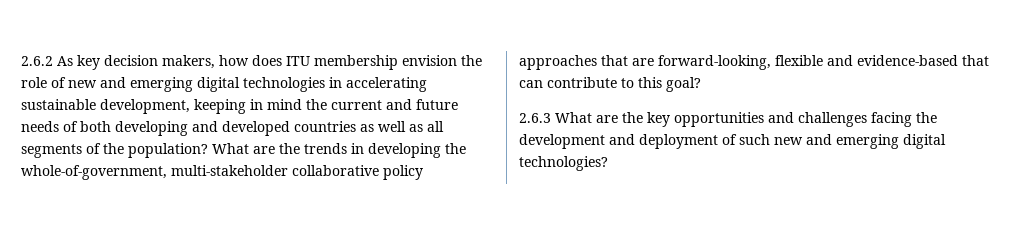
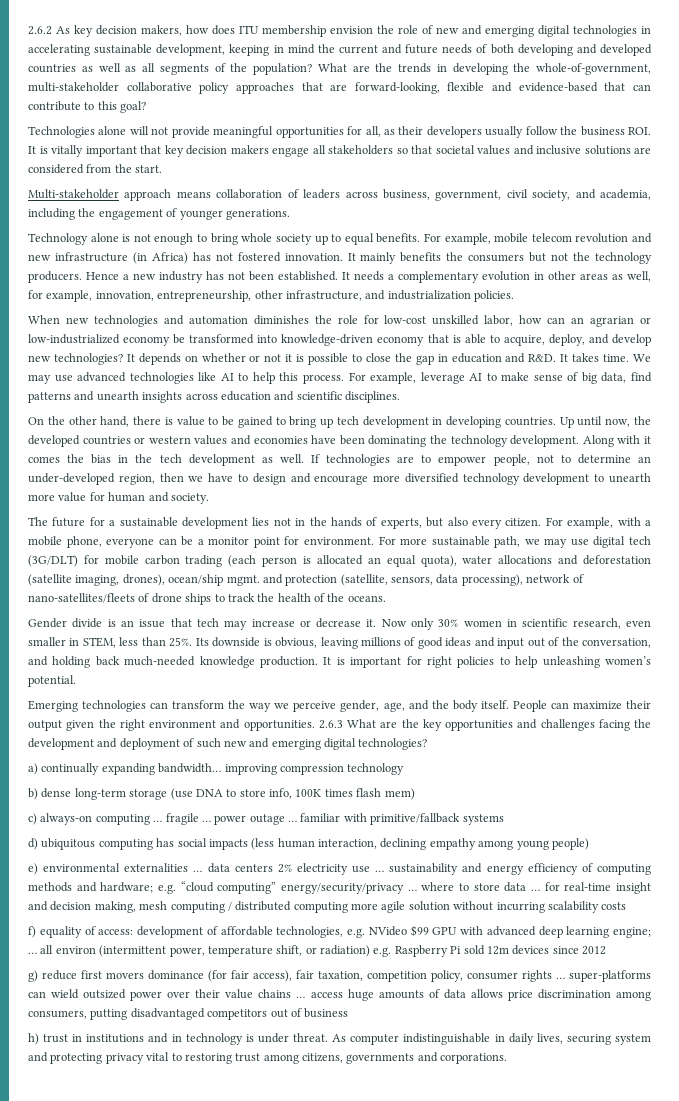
(701, 84) none -> [28,126,651,138] [28,145,651,157] [28,164,163,174] [28,189,651,201] [28,208,290,220] [28,233,652,245] [28,252,652,264] [28,271,651,283] [28,290,514,302] [28,315,651,327] [28,334,651,346] [28,353,652,365] [28,372,652,384] [28,391,400,403] [28,416,652,428] [28,435,652,447] [28,454,651,466] [28,473,651,485] [28,492,209,504] [28,517,651,529] [28,536,651,548] [28,555,652,567] [28,574,584,586] [28,593,386,605] [28,618,651,630] [28,637,651,649] [28,656,651,668] [28,675,76,687] [28,700,651,712] [28,719,315,731] Technologies alone will not provide meaningful opportunities for all, as their developers usually follow the business ROI. It is vitally important that key decision makers engage all stakeholders so that societal values and inclusive solutions are considered from the start. // Multi-stakeholder approach means collaboration of leaders across business, government, civil society, and academia, including the engagement of younger generations. // Technology alone is not enough to bring whole society up to equal benefits. For example, mobile telecom revolution and new infrastructure (in Africa) has not fostered innovation. It mainly benefits the consumers but not the technology producers. Hence a new industry has not been established. It needs a complementary evolution in other areas as well, for example, innovation, entrepreneurship, other infrastructure, and industrialization policies. // When new technologies and automation diminishes the role for low-cost unskilled labor, how can an agrarian or low-industrialized economy be transformed into knowledge-driven economy that is able to acquire, deploy, and develop new technologies? It depends on whether or not it is possible to close the gap in education and R&D. It takes time. We may use advanced technologies like AI to help this process. For example, leverage AI to make sense of big data, find patterns and unearth insights across education and scientific disciplines. // On the other hand, there is value to be gained to bring up tech development in developing countries. Up until now, the developed countries or western values and economies have been dominating the technology development. Along with it comes the bias in the tech development as well. If technologies are to empower people, not to determine an under-developed region, then we have to design and encourage more diversified technology development to unearth more value for human and society. // The future for a sustainable development lies not in the hands of experts, but also every citizen. For example, with a mobile phone, everyone can be a monitor point for environment. For more sustainable path, we may use digital tech (3G/DLT) for mobile carbon trading (each person is allocated an equal quota), water allocations and deforestation (satellite imaging, drones), ocean/ship mgmt. and protection (satellite, sensors, data processing), network of nano-satellites/fleets of drone ships to track the health of the oceans. // Gender divide is an issue that tech may increase or decrease it. Now only 30% women in scientific research, even smaller in STEM, less than 25%. Its downside is obvious, leaving millions of good ideas and input out of the conversation, and holding back much-needed knowledge production. It is important for right policies to help unleashing women’s potential. // Emerging technologies can transform the way we perceive gender, age, and the body itself. People can maximize their output given the right environment and opportunities.
(608, 163) none -> [28,763,405,775] [28,788,415,800] [28,813,504,825] [28,838,589,850] [28,863,651,875] [28,881,651,894] [28,901,627,913] [28,925,651,938] [28,945,606,957] [28,970,651,982] [28,989,651,1001] [28,1008,349,1020] [28,1033,652,1045] [28,1052,508,1064] // a) continually expanding bandwidth… improving compression technology // b) dense long-term storage (use DNA to store info, 100K times flash mem) // c) always-on computing … fragile … power outage … familiar with primitive/fallback systems // d) ubiquitous computing has social impacts (less human interaction, declining empathy among young people) // e) environmental externalities … data centers 2% electricity use … sustainability and energy efficiency of computing methods and hardware; e.g. “cloud computing” energy/security/privacy … where to store data … for real-time insight and decision making, mesh computing / distributed computing more agile solution without incurring scalability costs // f) equality of access: development of affordable technologies, e.g. NVideo $99 GPU with advanced deep learning engine; … all environ (intermittent power, temperature shift, or radiation) e.g. Raspberry Pi sold 12m devices since 2012 // g) reduce first movers dominance (for fair access), fair taxation, competition policy, consumer rights … super-platforms can wield outsized power over their value chains … access huge amounts of data allows price discrimination among consumers, putting disadvantaged competitors out of business // h) trust in institutions and in technology is under threat. As computer indistinguishable in daily lives, securing system and protecting privacy vital to restoring trust among citizens, governments and corporations.

